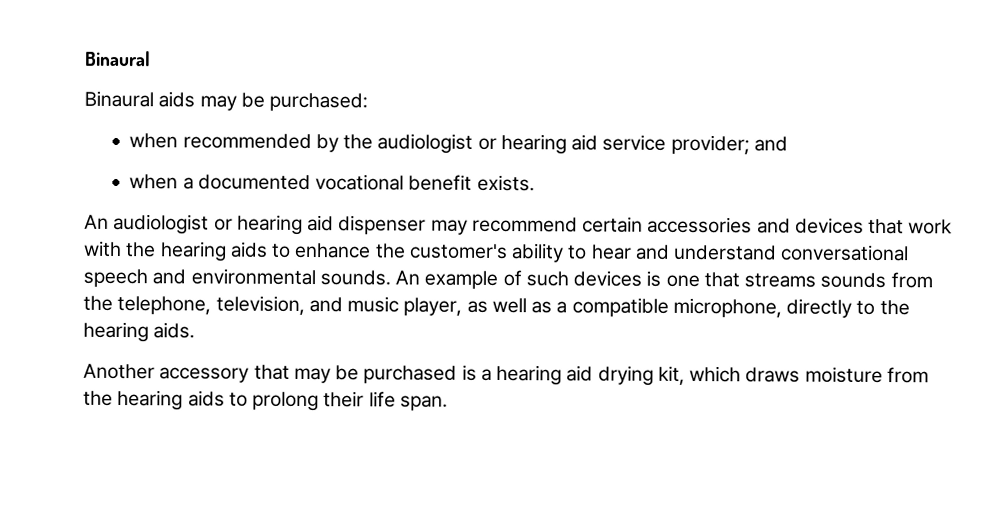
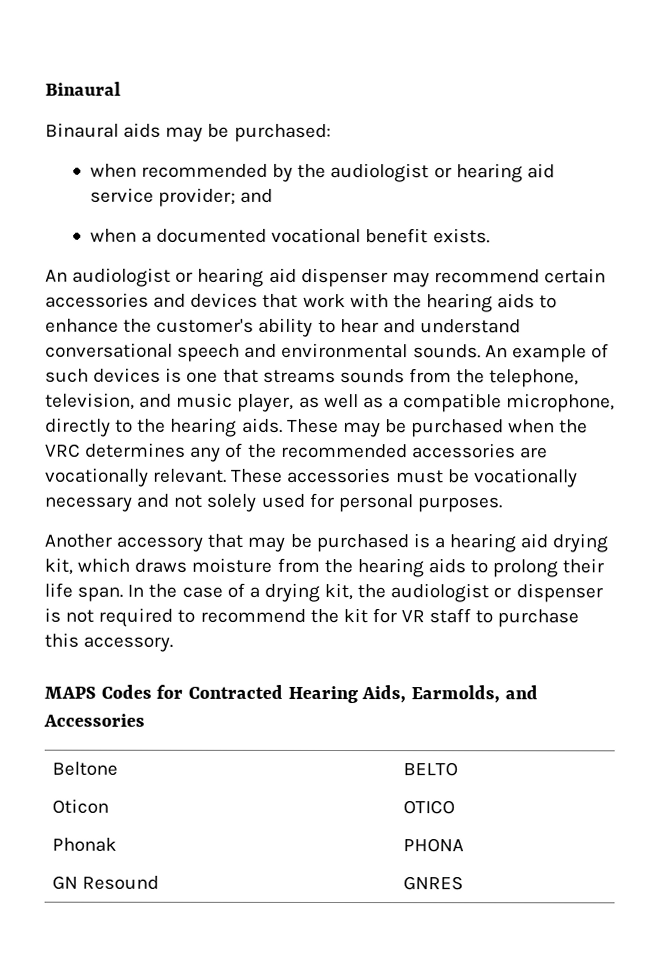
(196, 330) none -> [286,418,589,438] [45,442,548,462] [45,467,578,488] [44,492,502,513] These may be purchased when the VRC determines any of the recommended accessories are vocationally relevant. These accessories must be vocationally necessary and not solely used for personal purposes.
(448, 403) none -> [127,582,603,603] [44,607,580,628] [44,632,174,652] [44,684,538,704] [43,713,145,727] [52,761,119,776] [403,762,459,777] [52,798,110,814] [403,800,456,815] [52,837,118,852] [403,838,465,853] [52,875,160,890] [403,876,464,891] In the case of a drying kit, the audiologist or dispenser is not required to recommend the kit for VR staff to purchase this accessory. // MAPS Codes for Contracted Hearing Aids, Earmolds, and Accessories // Beltone | BELTO // Oticon | OTICO // Phonak | PHONA // GN Resound | GNRES

